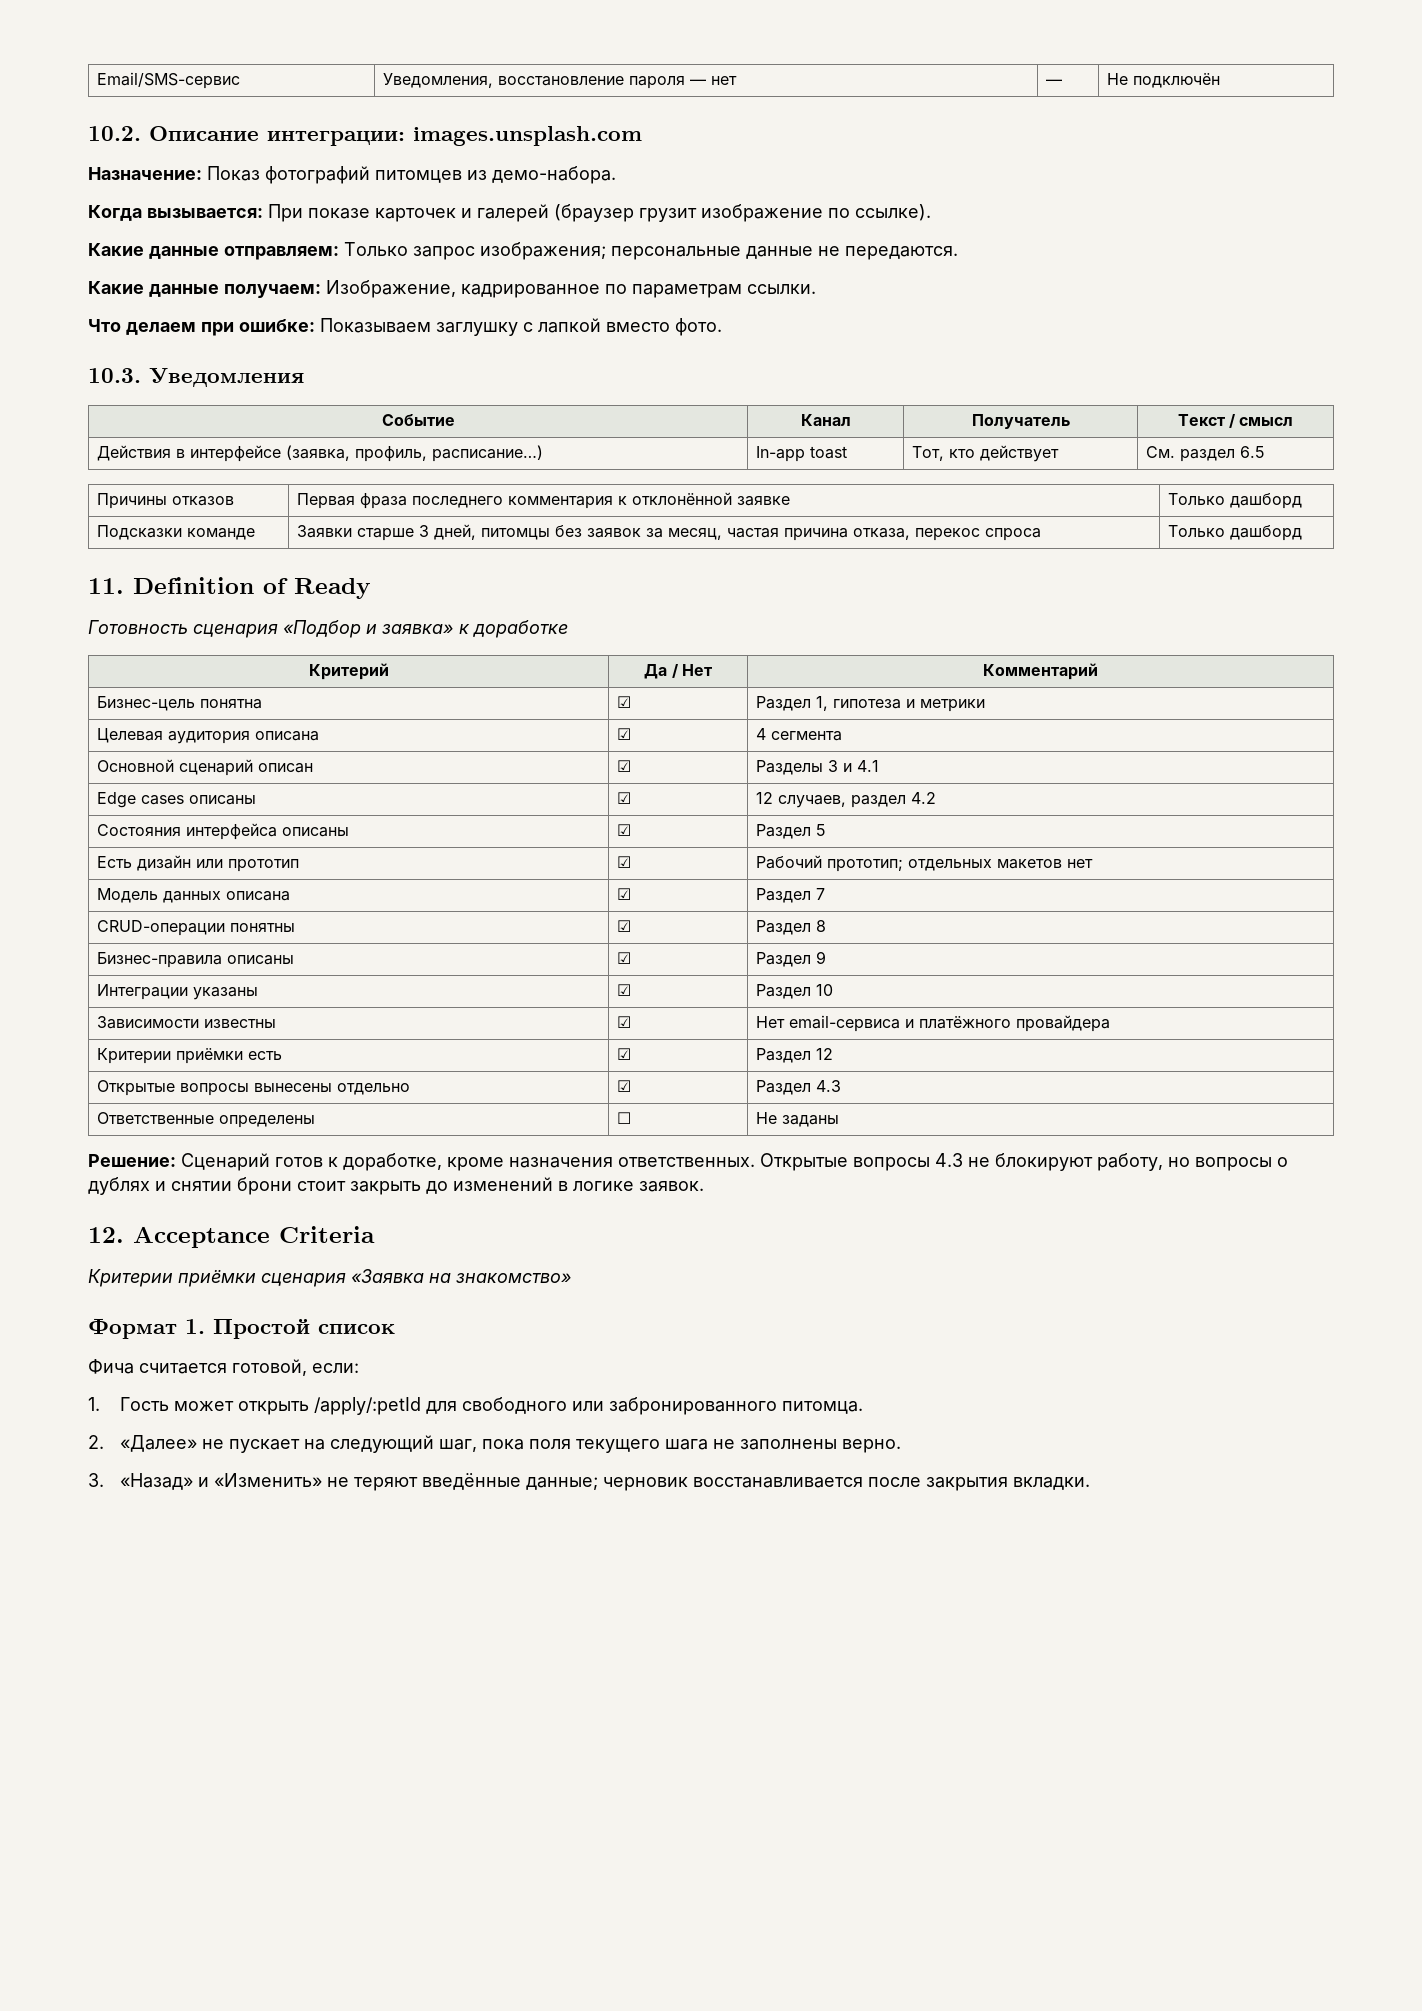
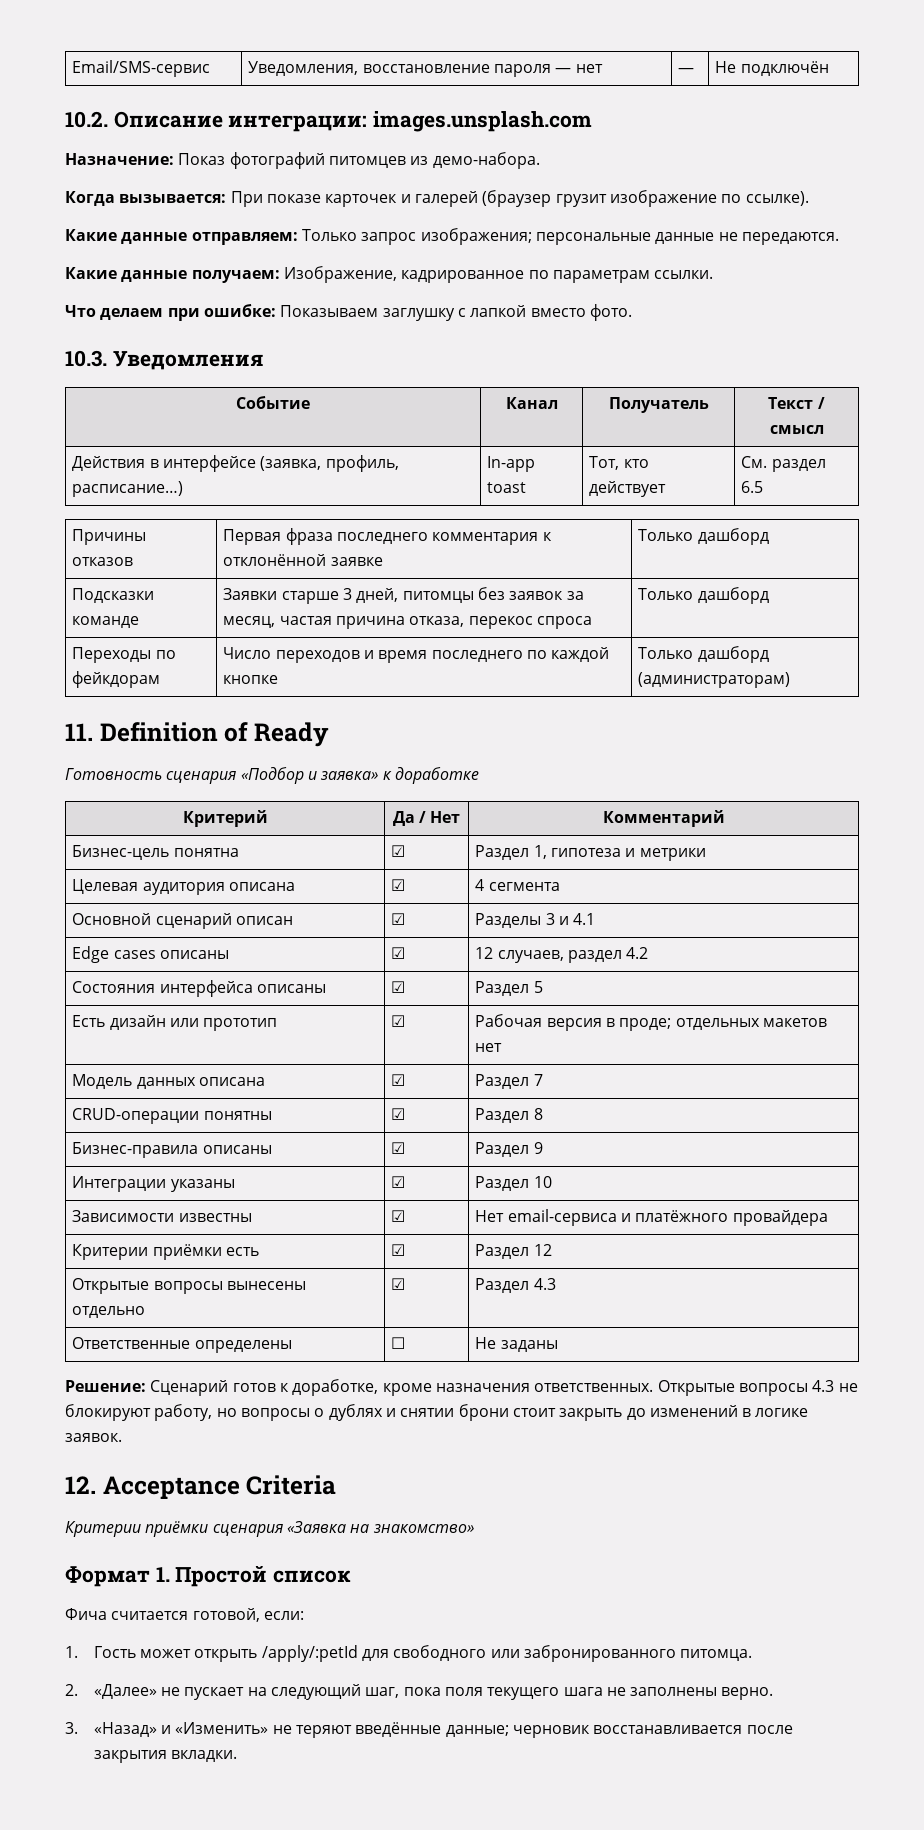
(1302, 533) none -> [72,647,176,663] [72,671,161,688] [223,647,610,663] [223,675,279,684] [638,646,769,663] [638,672,791,688] // Переходы по фейкдорам | Число переходов и время последнего по каждой кнопке | Только дашборд (администраторам)
[755,855,903,872] Рабочий прототип; -> [475,1014,672,1031] Рабочая версия в проде;

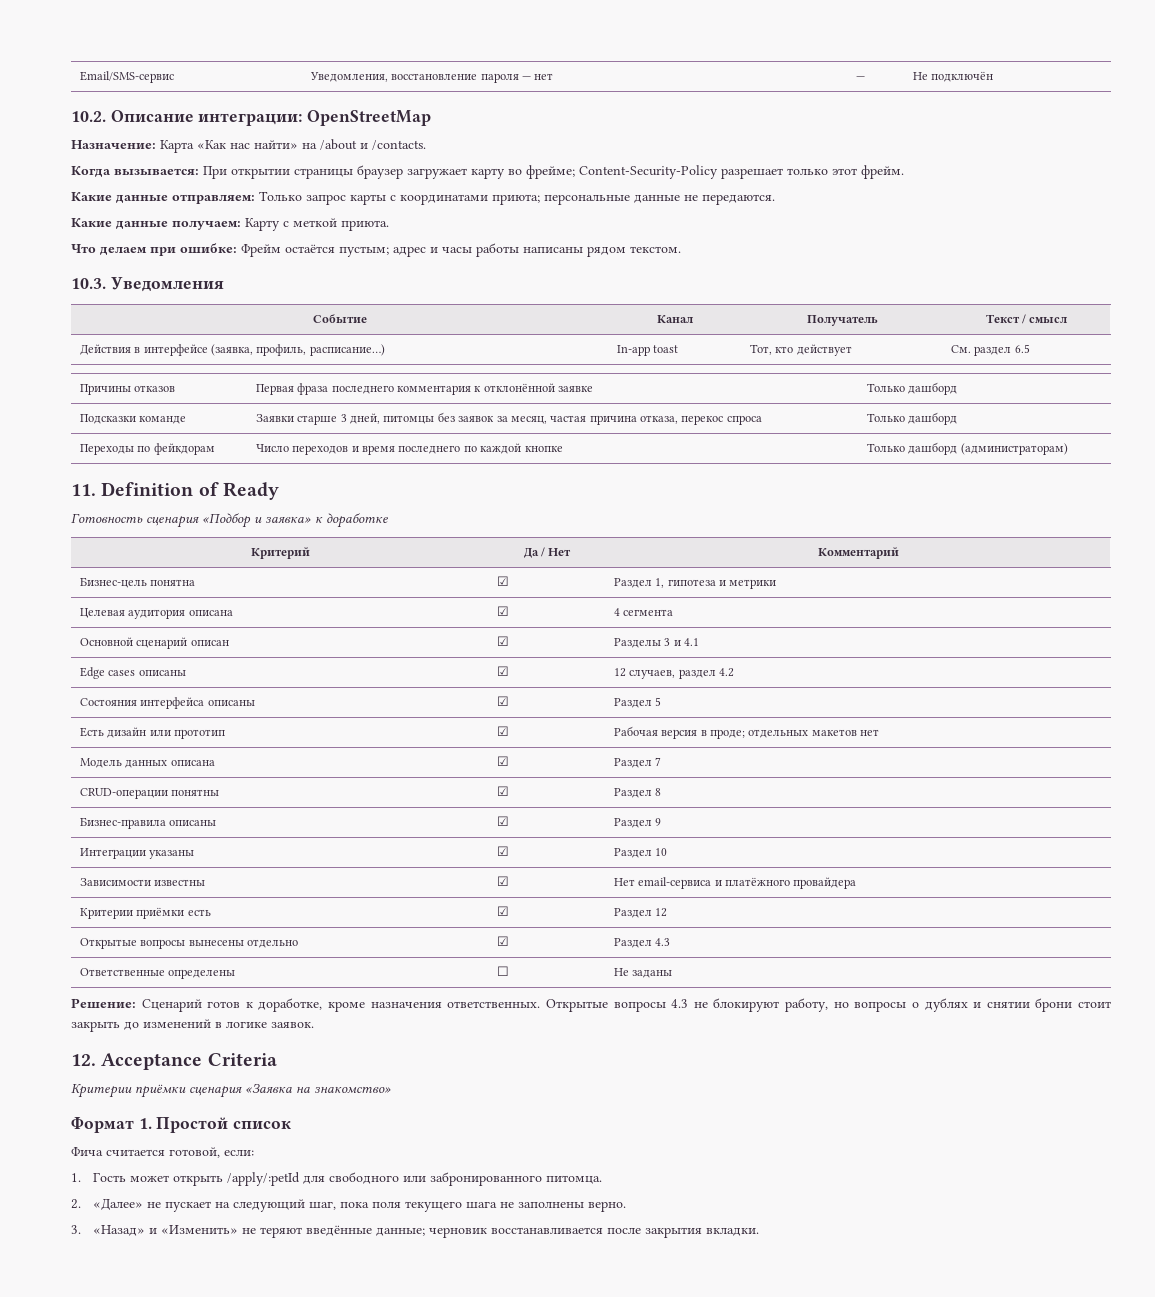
[373,111,593,132] images.unsplash.com -> [307,110,432,126] OpenStreetMap
[178,152,540,169] [65,190,809,207] Показ фотографий питомцев из демо-набора. // Когда вызывается: При показе карточек и галерей (браузер грузит изображение по ссылке). -> [160,139,426,153] [71,165,904,179] Карта «Как нас найти» на /about и /contacts. // Когда вызывается: При открытии страницы браузер загружает карту во фрейме; Content-Security-Policy разрешает только этот фрейм.
[420,228,532,245] изображения; -> [350,194,540,205] карты с координатами приюта;
[283,266,714,283] Изображение, кадрированное по параметрам ссылки. -> [245,218,389,231] Карту с меткой приюта.
[280,304,632,321] Показываем заглушку с лапкой вместо фото. -> [241,243,681,257] Фрейм остаётся пустым; адрес и часы работы написаны рядом текстом.

